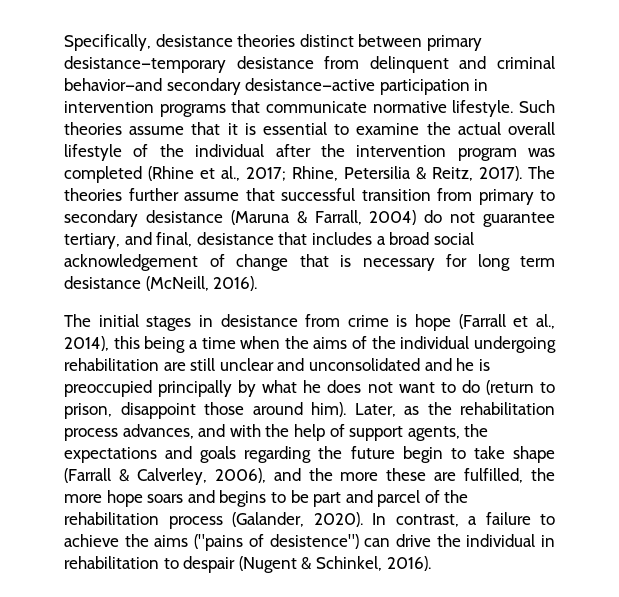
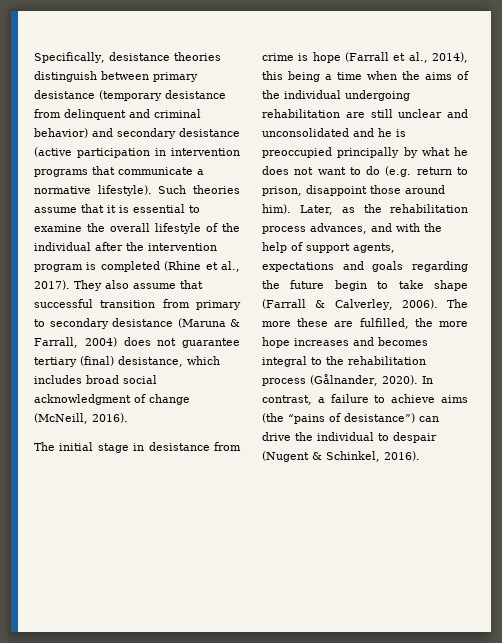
[299,34,354,47] distinct -> [34,71,97,82] distinguish
[64,56,226,73] desistance—temporary -> [34,90,162,101] desistance (temporary
[64,78,376,95] behavior—and secondary desistance—active -> [34,128,240,139] [34,147,72,157] behavior) and secondary desistance (active
[372,100,514,117] normative lifestyle. -> [197,169,204,175] [34,185,152,196] a normative lifestyle).
[457,122,501,135] actual -> (105, 227) none
[528,148,555,157] was -> [86,262,97,270] is
[246,166,555,181] [64,188,179,201] 2017; Rhine, Petersilia & Reitz, 2017). The theories further -> [34,280,129,291] 2017). They also
[424,210,443,223] do -> [123,337,151,346] does
[64,232,386,249] tertiary, and final, desistance that includes a -> [34,356,220,367] [34,375,82,384] tertiary (final) desistance, which includes
[64,254,198,271] acknowledgement -> [34,394,131,405] acknowledgment
[299,254,555,271] [64,276,141,289] that is necessary for long term desistance -> (190, 399) none
[146,316,192,331] stages -> [97,443,129,453] stage
[485,380,534,395] (return -> [385,166,452,177] (e.g. return
[464,424,489,437] the -> (395, 248) none
[214,468,333,483] 2006), and the -> [401,299,468,309] 2006). The
[147,490,469,507] [64,512,304,529] soars and begins to be part and parcel of the rehabilitation process (Galander, -> [294,337,428,346] [262,356,426,367] [262,374,378,386] increases and becomes integral to the rehabilitation process (Gålnander,
[124,534,359,551] the aims ("pains of desistence") -> [441,395,468,403] [262,413,415,424] aims (the “pains of desistance”)
[541,535,555,547] [64,556,159,569] in rehabilitation -> (374, 436) none

